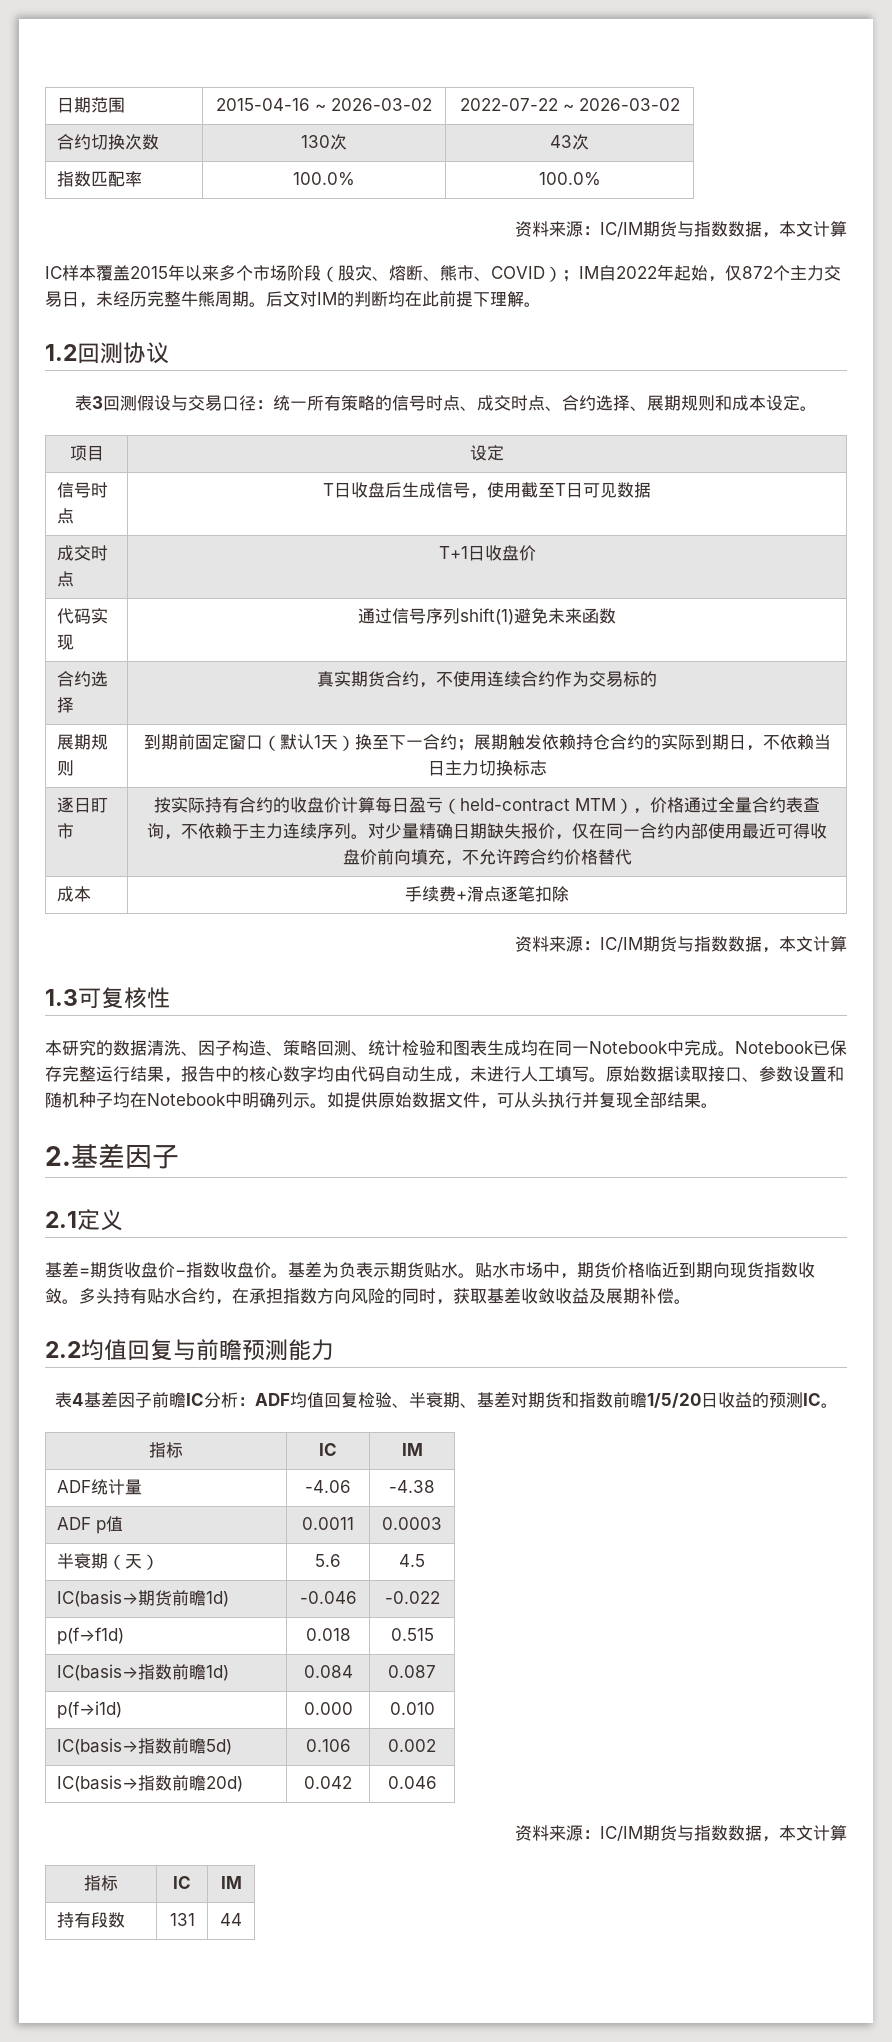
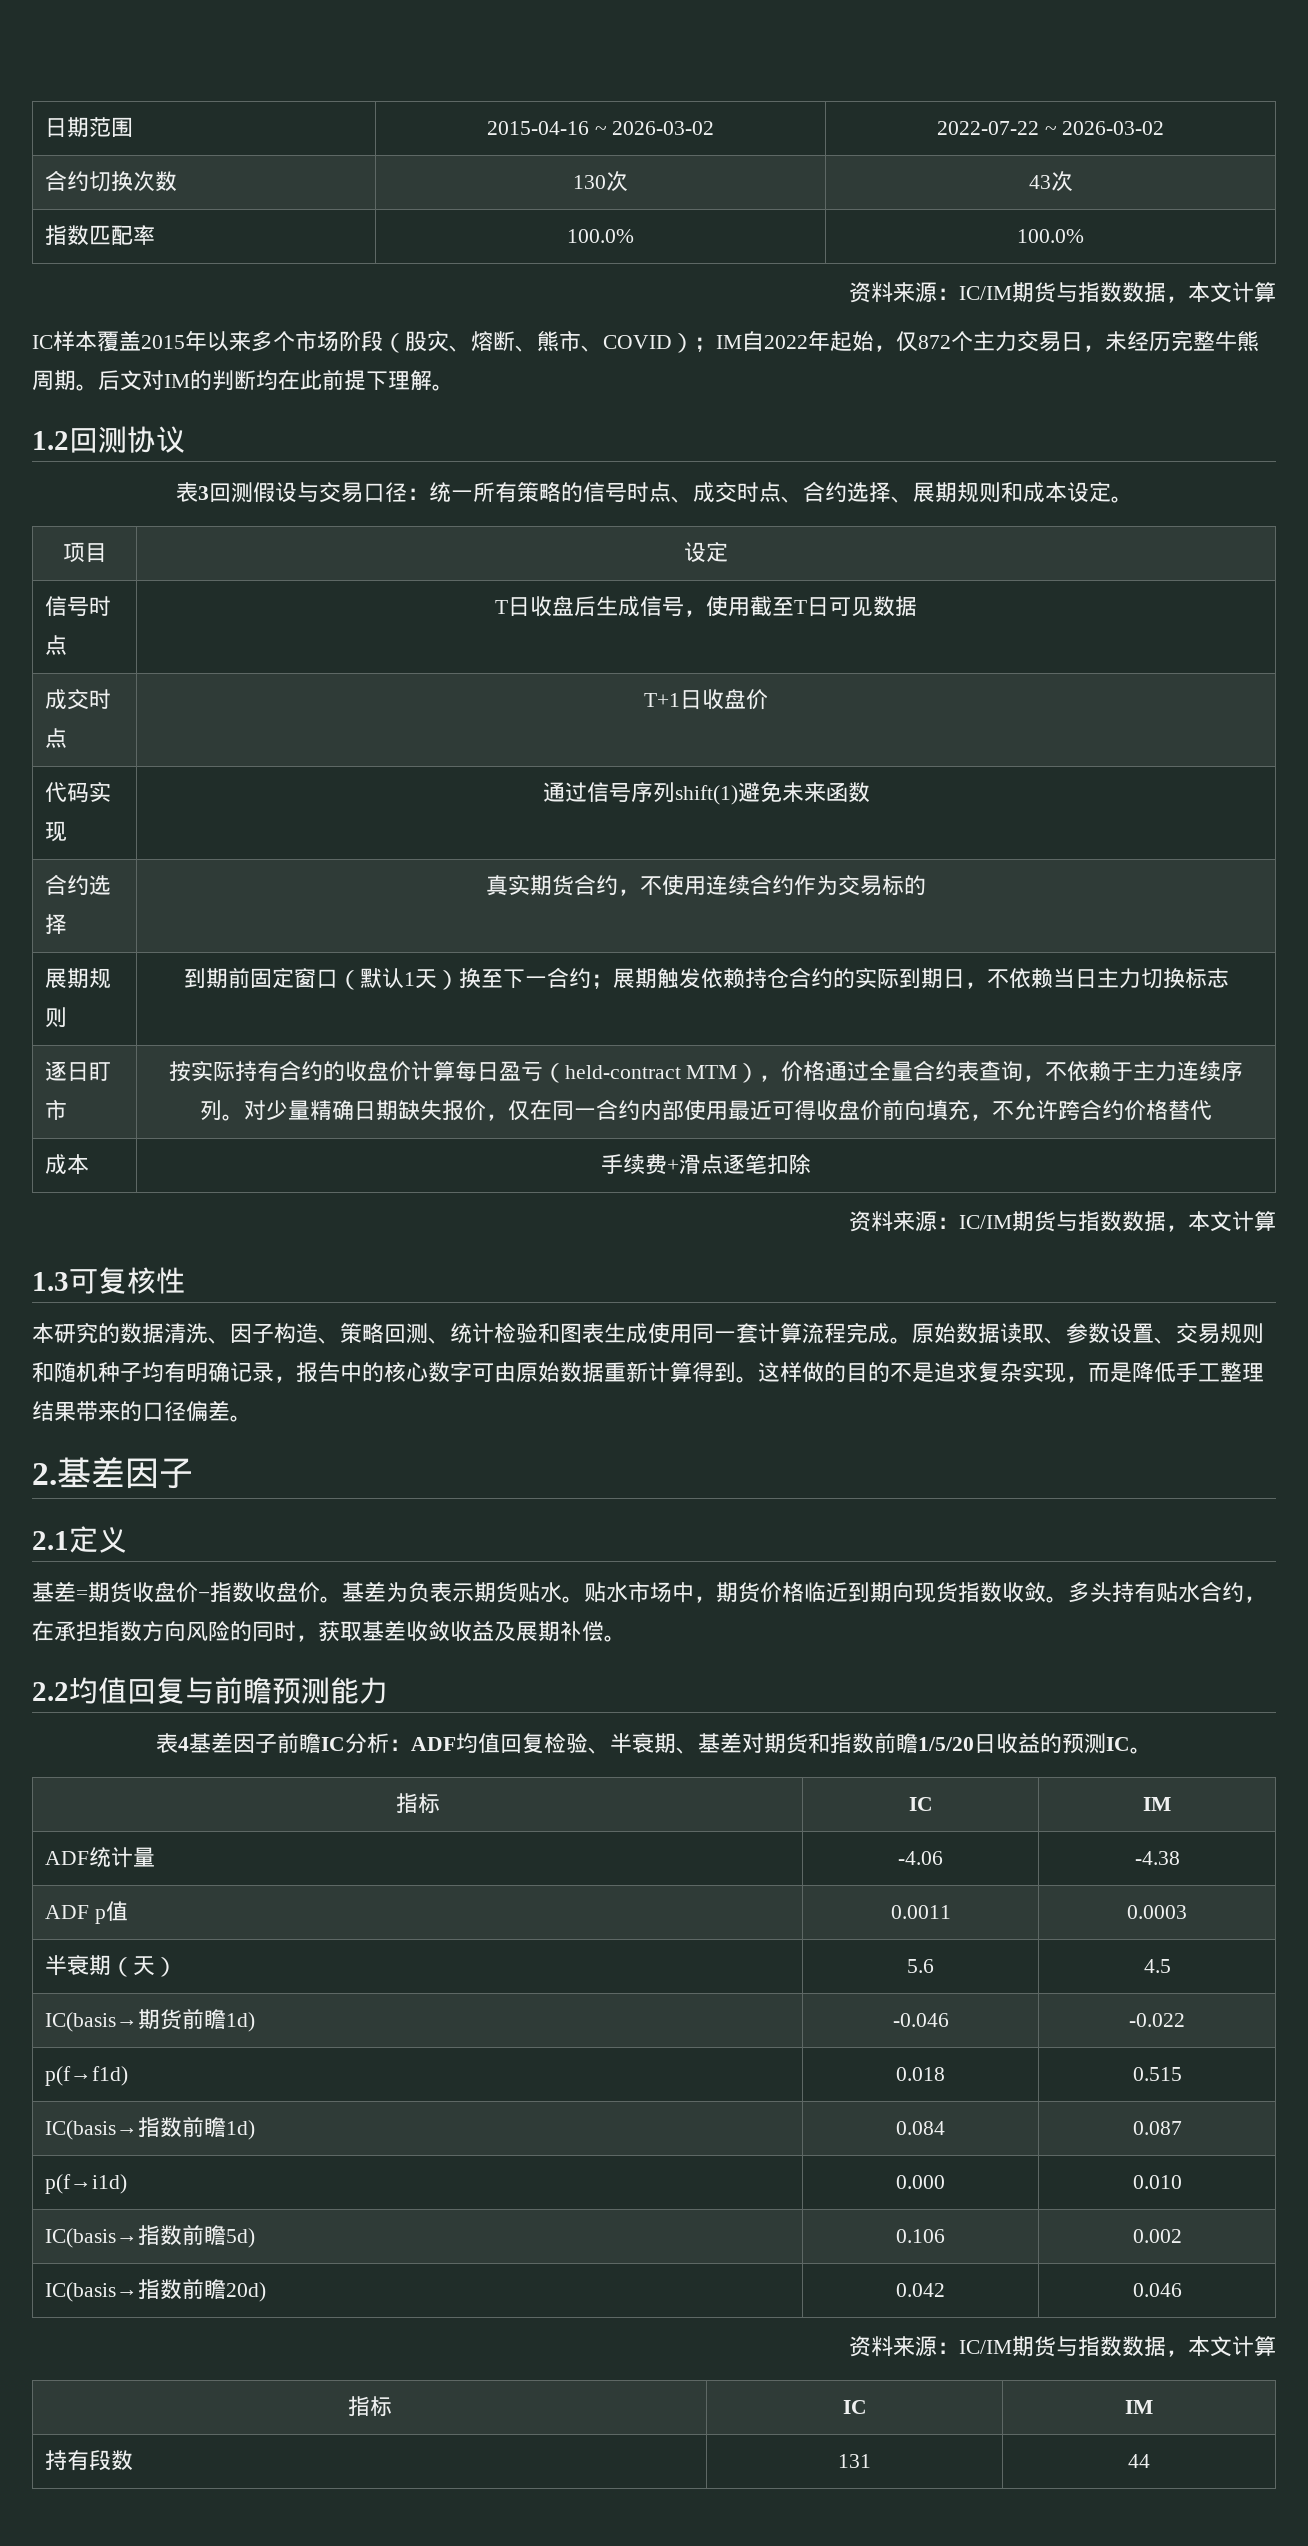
[521,1040,847,1056] [45,1066,164,1082] 均在同一Notebook中完成。Notebook已保存完整运行结果 -> [648,1322,1264,1344] [32,1362,274,1383] 使用同一套计算流程完成。原始数据读取、参数设置、交易规则和随机种子均有明确记录
[317,1066,844,1083] [45,1092,701,1109] 均由代码自动生成，未进行人工填写。原始数据读取接口、参数设置和随机种子均在Notebook中明确列示。如提供原始数据文件，可从头执行并复现全部结果 -> [472,1362,1264,1383] [32,1400,230,1422] 可由原始数据重新计算得到。这样做的目的不是追求复杂实现，而是降低手工整理结果带来的口径偏差

